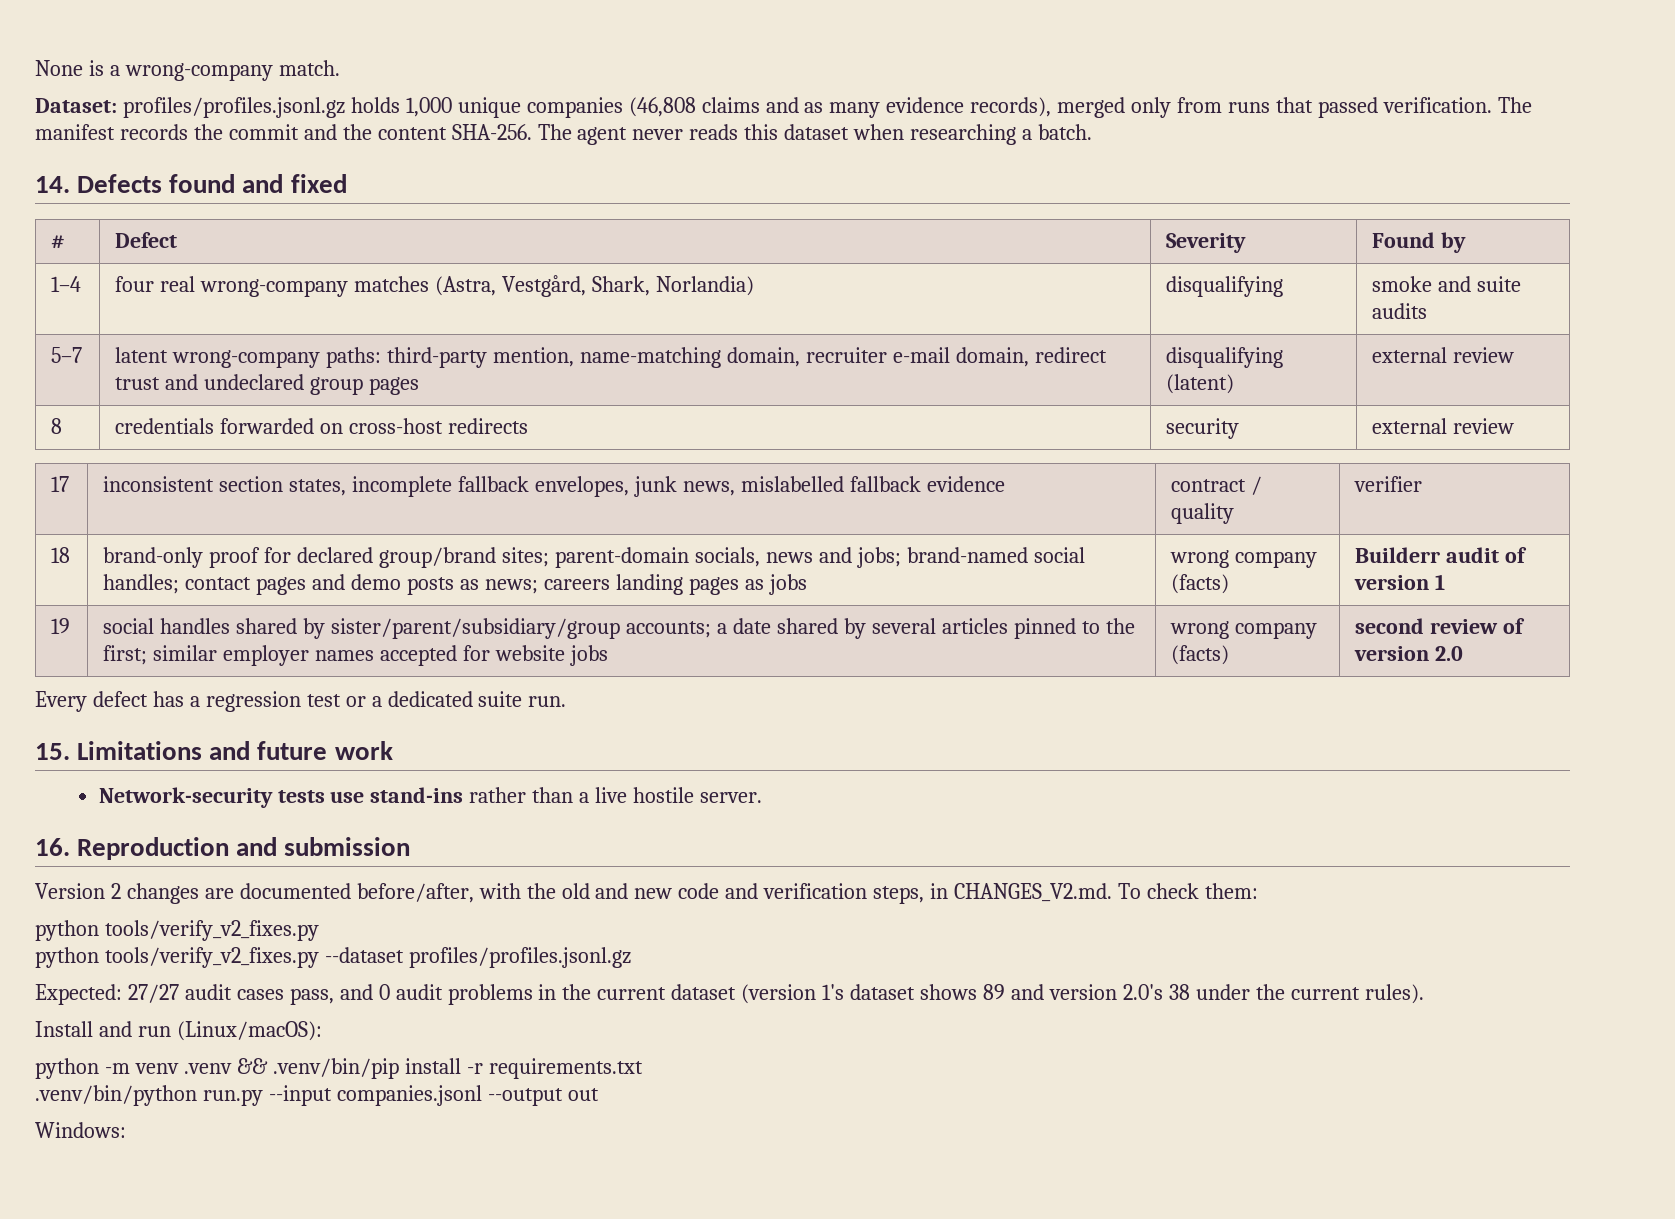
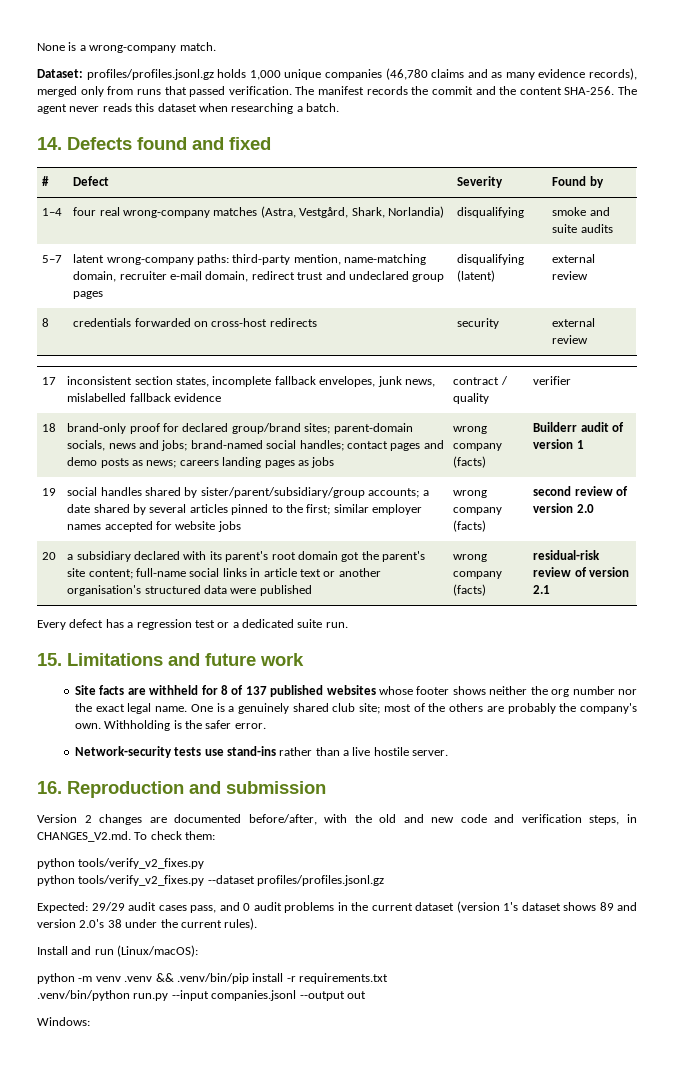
[628,97,696,117] (46,808 -> [385,68,428,80] (46,780
(1464, 653) none -> [42,552,57,560] [67,551,426,562] [67,568,381,579] [67,585,312,596] [453,554,488,562] [453,571,503,579] [453,584,487,596] [533,550,601,560] [533,567,630,577] [533,585,551,594] // 20 | a subsidiary declared with its parent's root domain got the parent's site content; full-name social links in article text or another organisation's structured data were published | wrong company (facts) | residual-risk review of version 2.1
(393, 750) none -> [74,685,638,697] [74,703,638,714] [74,720,266,731] // Site facts are withheld for 8 of 137 published websites whose footer shows neither the org number nor the exact legal name. One is a genuinely shared club site; most of the others are probably the company's own. Withholding is the safer error.
[127,984,179,1003] 27/27 -> [91,902,125,911] 29/29

